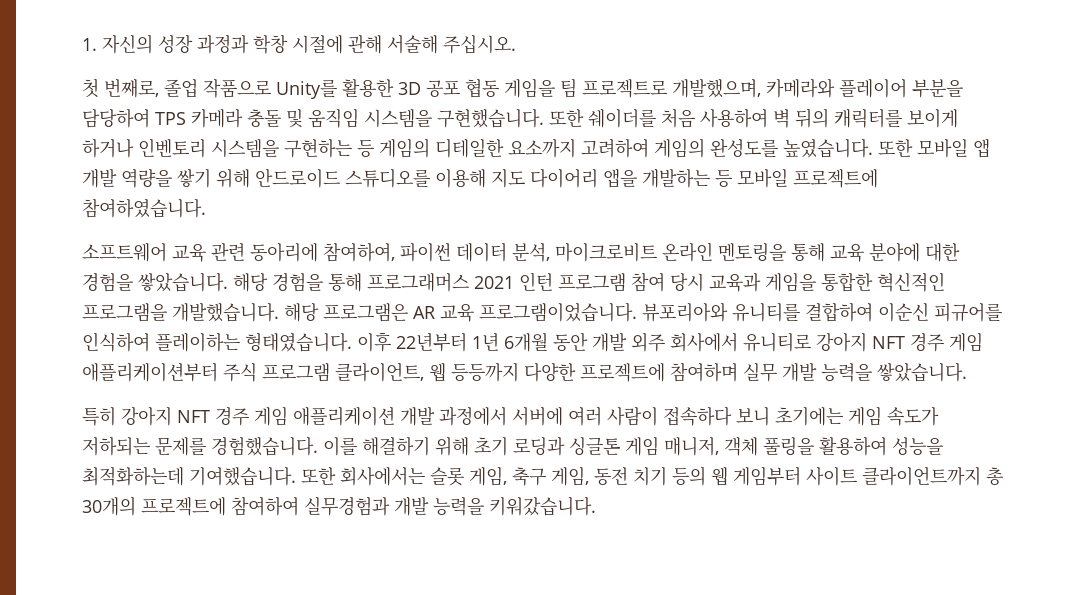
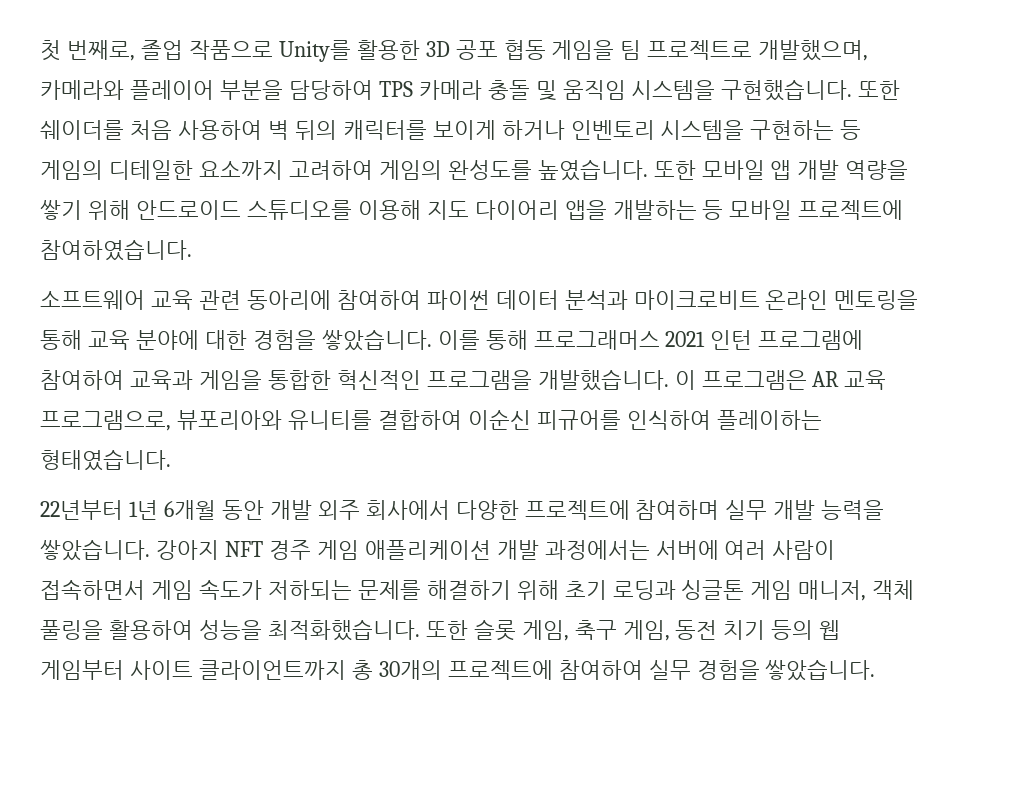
[82,34,516,54] 1. 자신의 성장 과정과 학창 시절에 관해 서술해 주십시오. // -> (40, 50) none
[323,242,395,262] 참여하여, -> [336,290,421,310] 참여하여
[512,243,550,262] 분석, -> [564,290,628,310] 분석과
[233,273,323,292] 해당 경험을 -> [437,330,480,350] 이를
[558,272,704,292] 프로그램 참여 당시 -> [758,330,864,350] [40,370,124,390] 프로그램에 참여하여
[284,303,319,322] 해당 -> [674,370,696,390] 이
[479,302,637,322] 프로그램이었습니다. -> [40,410,171,431] 프로그램으로,
[357,332,391,352] 이후 -> (171, 460) //
[743,332,983,352] [82,362,519,382] 유니티로 강아지 NFT 경주 게임 애플리케이션부터 주식 프로그램 클라이언트, 웹 등등까지 -> (450, 510) none
[82,406,116,426] // 특히 -> (150, 550) none
[439,407,507,426] 과정에서 -> [544,540,650,560] 과정에서는
[663,406,843,426] 접속하다 보니 초기에는 -> [40,579,145,600] 접속하면서
[211,436,357,456] 경험했습니다. 이를 -> (421, 590) none
[82,466,425,486] 최적화하는데 기여했습니다. 또한 회사에서는 -> [267,619,468,641] 최적화했습니다. 또한
[304,496,596,516] 실무경험과 개발 능력을 키워갔습니다. -> [648,659,876,681] 실무 경험을 쌓았습니다.

